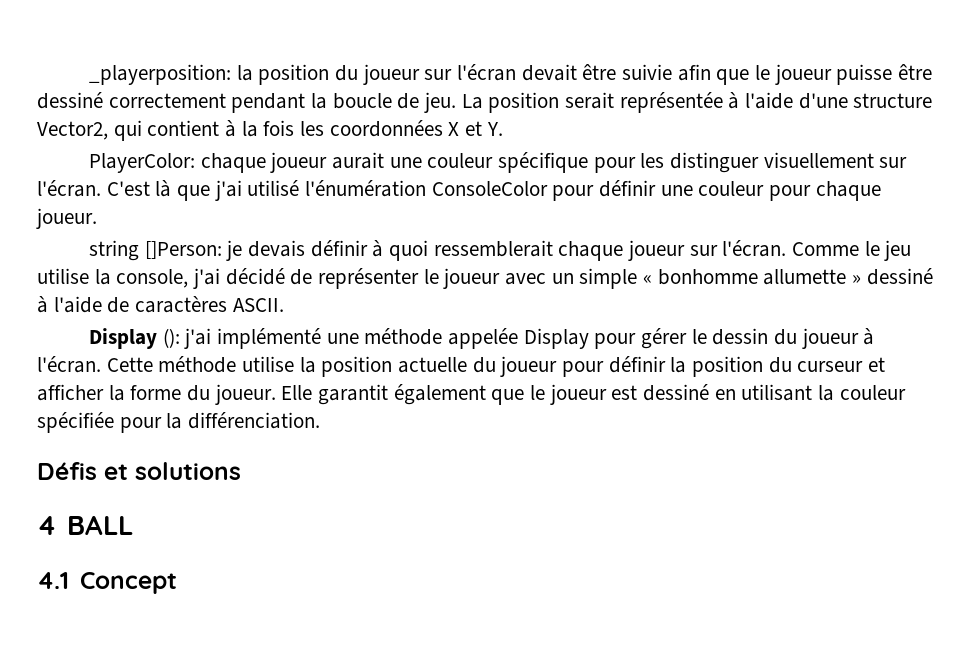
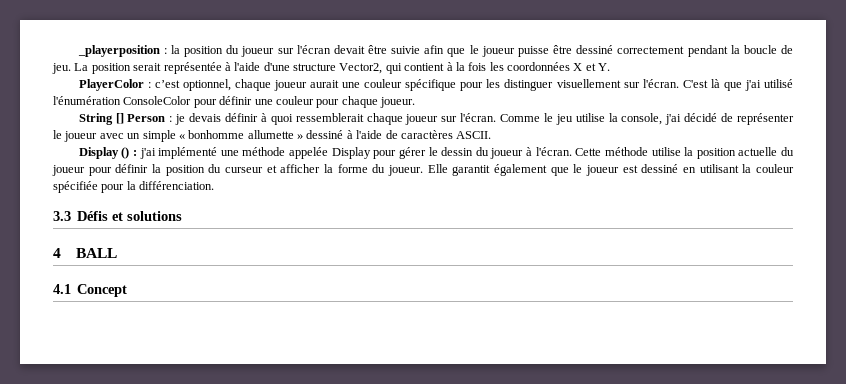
[89,64,232,85] _playerposition: -> [77,45,167,57] _playerposition :
[89,153,196,173] PlayerColor: -> [78,79,231,91] PlayerColor : c’est optionnel,
[89,240,222,261] string []Person: -> [78,113,173,125] String [] Person :
[162,328,180,348] (): -> [121,147,137,159] () :
(321, 420) none -> [53,211,71,221] 3.3

